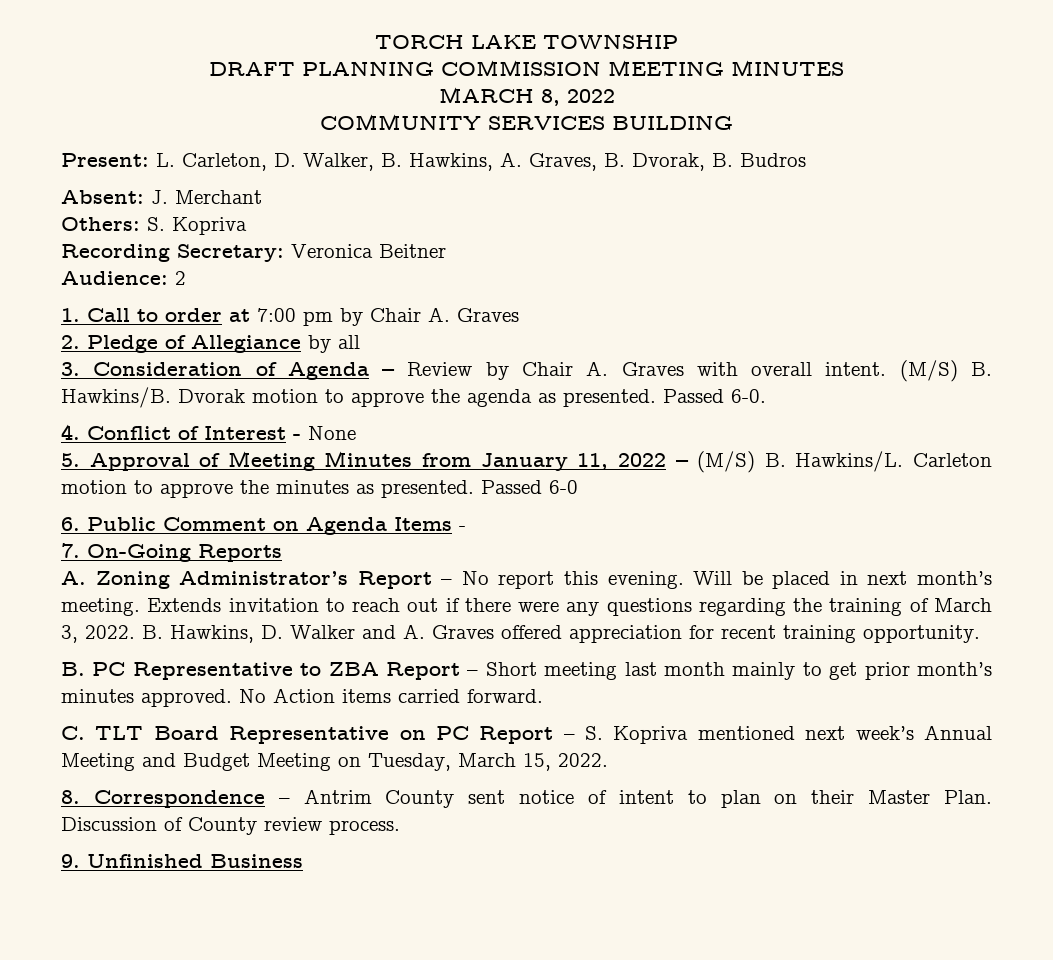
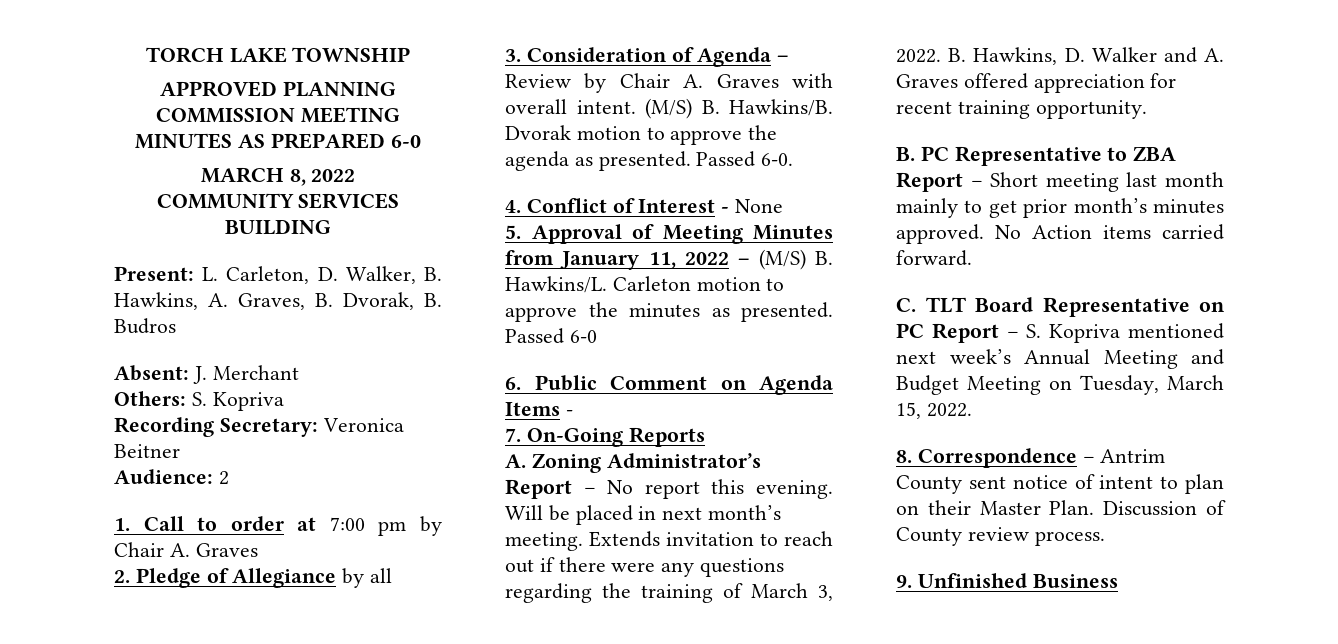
[209,62,295,76] DRAFT -> [160,81,278,97] APPROVED
(844, 68) none -> [238,133,421,149] AS PREPARED 6-0

